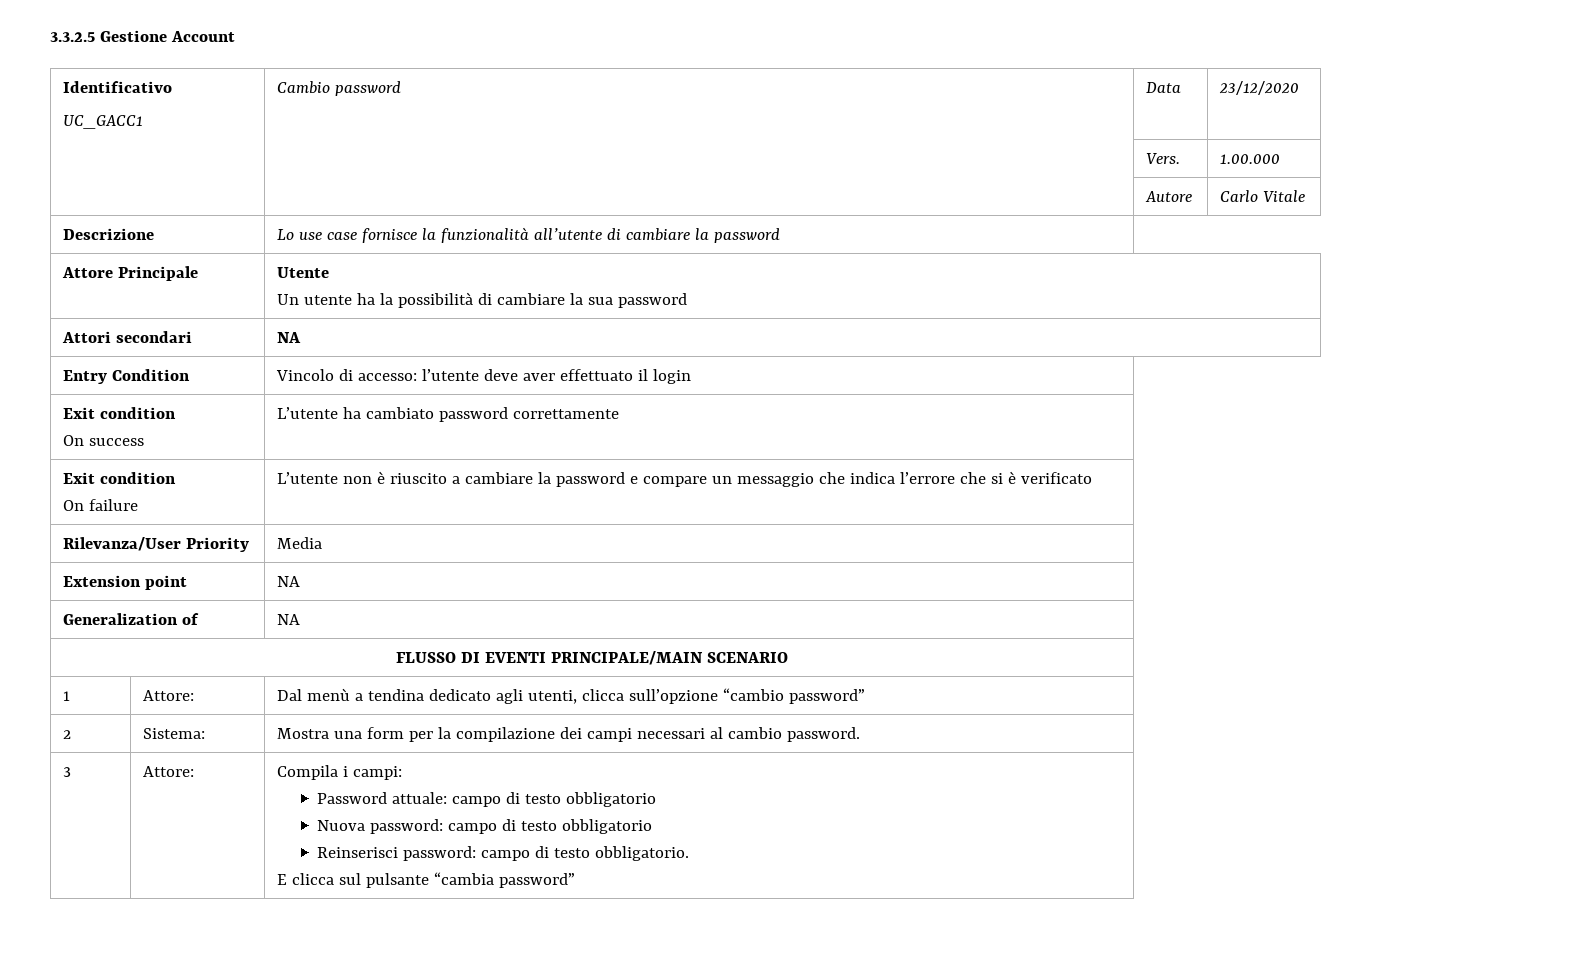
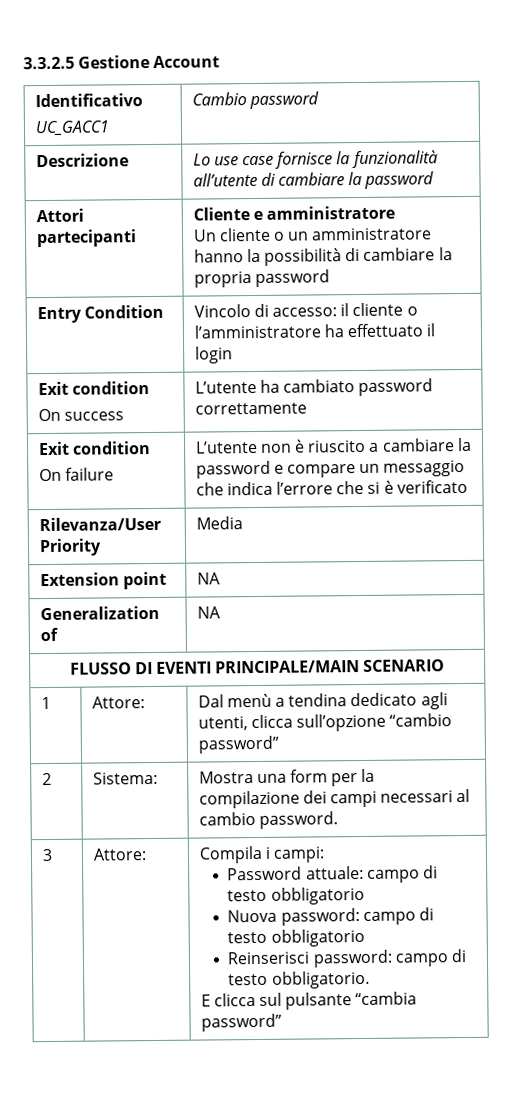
[1146,82,1182,93] [1219,81,1300,95] [1146,153,1181,164] [1220,154,1281,164] [1145,191,1193,202] [1220,190,1306,202] | Data | 23/12/2020 // | | Vers. | 1.00.000 // | | Autore | Carlo Vitale -> (319, 100) none
[62,266,199,281] [277,267,330,278] [277,293,376,305] Attore Principale | Utente // Un utente ha -> [35,208,84,223] [35,229,137,248] [192,205,395,221] [192,227,433,242] [193,249,244,263] Attori partecipanti | Cliente e amministratore // Un cliente o un amministratore hanno
[588,293,688,308] [62,331,193,343] [277,332,302,343] sua password // Attori secondari | NA -> [193,269,330,288] propria password
[422,369,556,381] l’utente deve aver -> [340,302,418,317] [193,324,344,339] il cliente o l’amministratore ha

